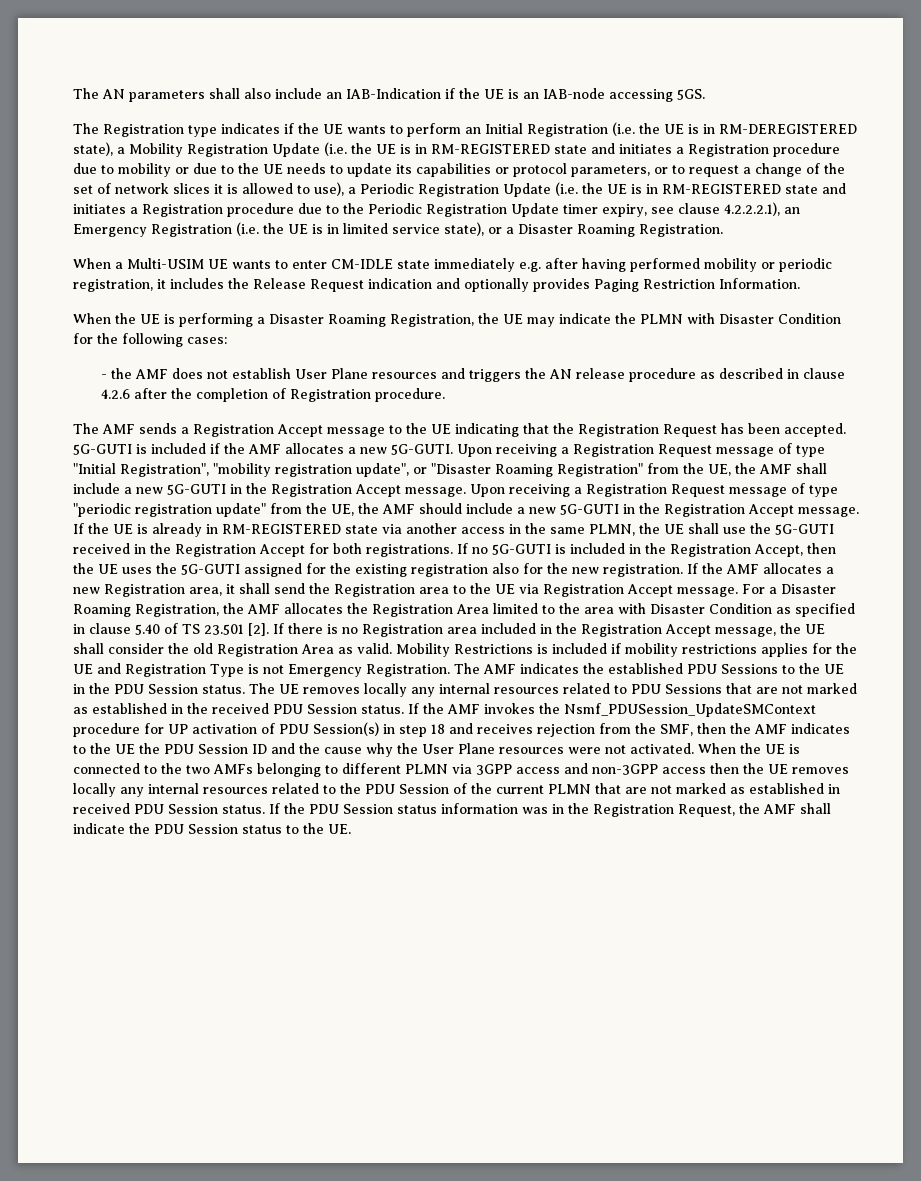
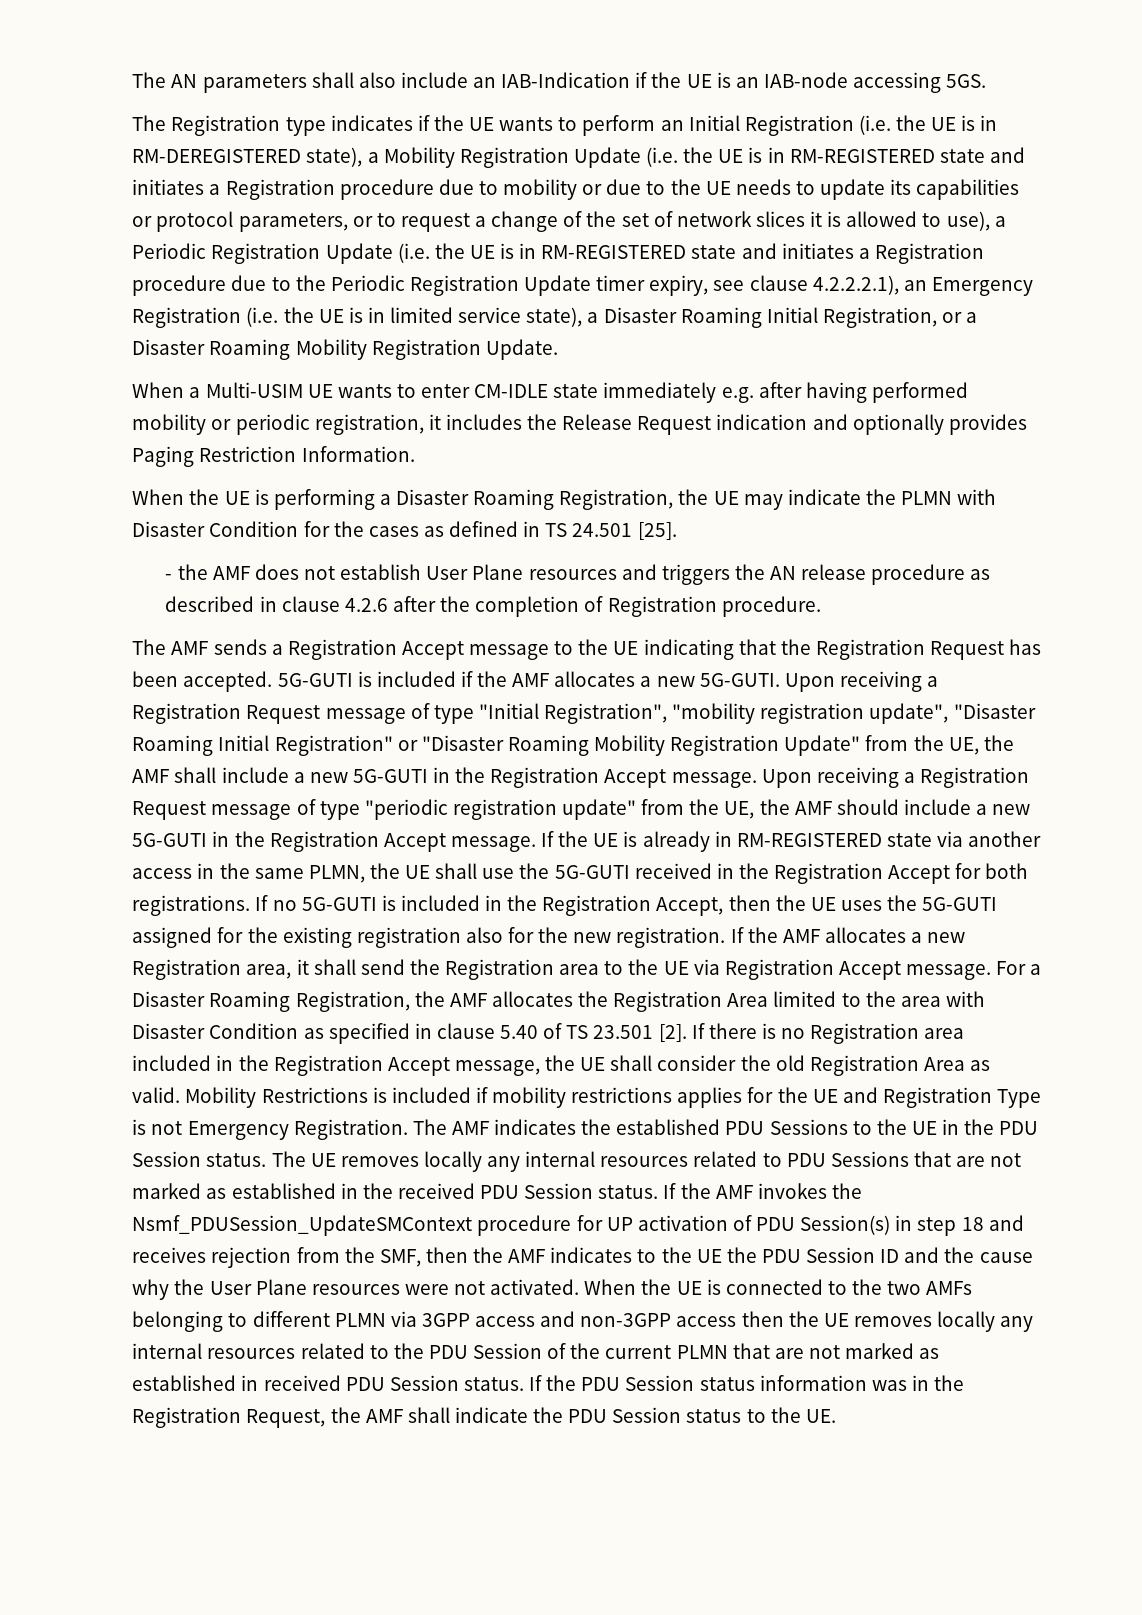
(485, 229) none -> [587,307,937,328] a Disaster Roaming Initial Registration,
[639,224,724,237] Registration. -> [295,339,558,360] Mobility Registration Update.
[122,333,228,347] following cases: -> [368,521,677,540] cases as defined in TS 24.501 [25].
[413,463,644,477] or "Disaster Roaming Registration" -> [953,703,1036,719] [132,735,861,756] "Disaster Roaming Initial Registration" or "Disaster Roaming Mobility Registration Update"

